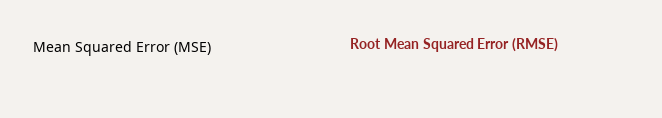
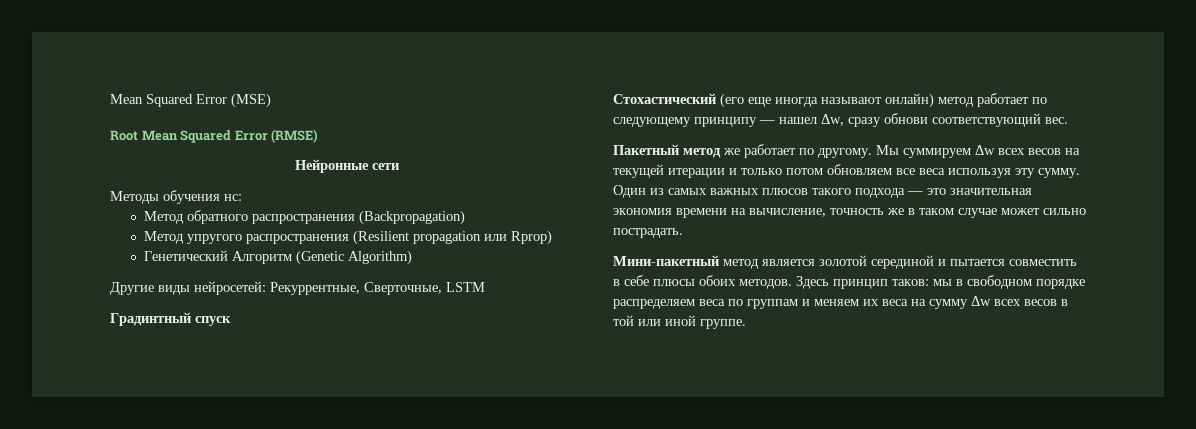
(559, 45) none -> [294,159,399,173] [110,190,242,204] [143,210,465,225] [143,230,552,245] [143,250,412,265] [110,281,485,295] [110,312,231,326] [613,93,1047,108] [613,113,1068,127] [613,144,1080,158] [613,164,1080,178] [613,185,1032,198] [613,208,1086,218] [613,228,683,238] [613,255,1077,269] [613,275,1085,289] [613,296,1068,309] [613,315,746,329] // Нейронные сети // Методы обучения нс: // Метод обратного распространения (Backpropagation) // Метод упругого распространения (Resilient propagation или Rprop) // Генетический Алгоритм (Genetic Algorithm) // Другие виды нейросетей: Рекуррентные, Сверточные, LSTM // Градинтный спуск // Стохастический (его еще иногда называют онлайн) метод работает по следующему принципу — нашел Δw, сразу обнови соответствующий вес. // Пакетный метод же работает по другому. Мы суммируем Δw всех весов на текущей итерации и только потом обновляем все веса используя эту сумму. Один из самых важных плюсов такого подхода — это значительная экономия времени на вычисление, точность же в таком случае может сильно пострадать. // Мини-пакетный метод является золотой серединой и пытается совместить в себе плюсы обоих методов. Здесь принцип таков: мы в свободном порядке распределяем веса по группам и меняем их веса на сумму Δw всех весов в той или иной группе.

